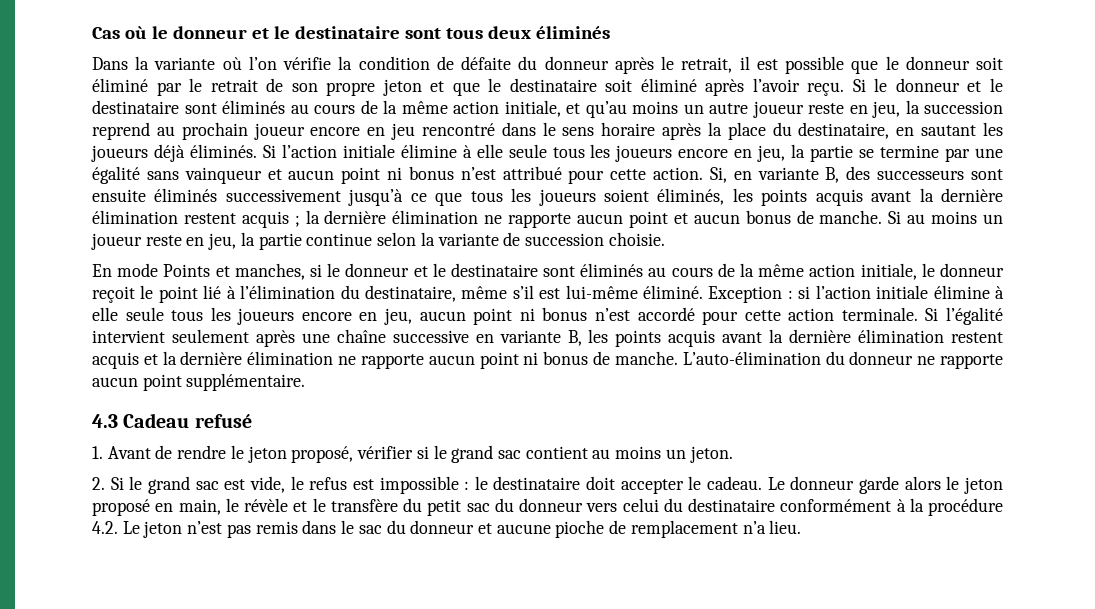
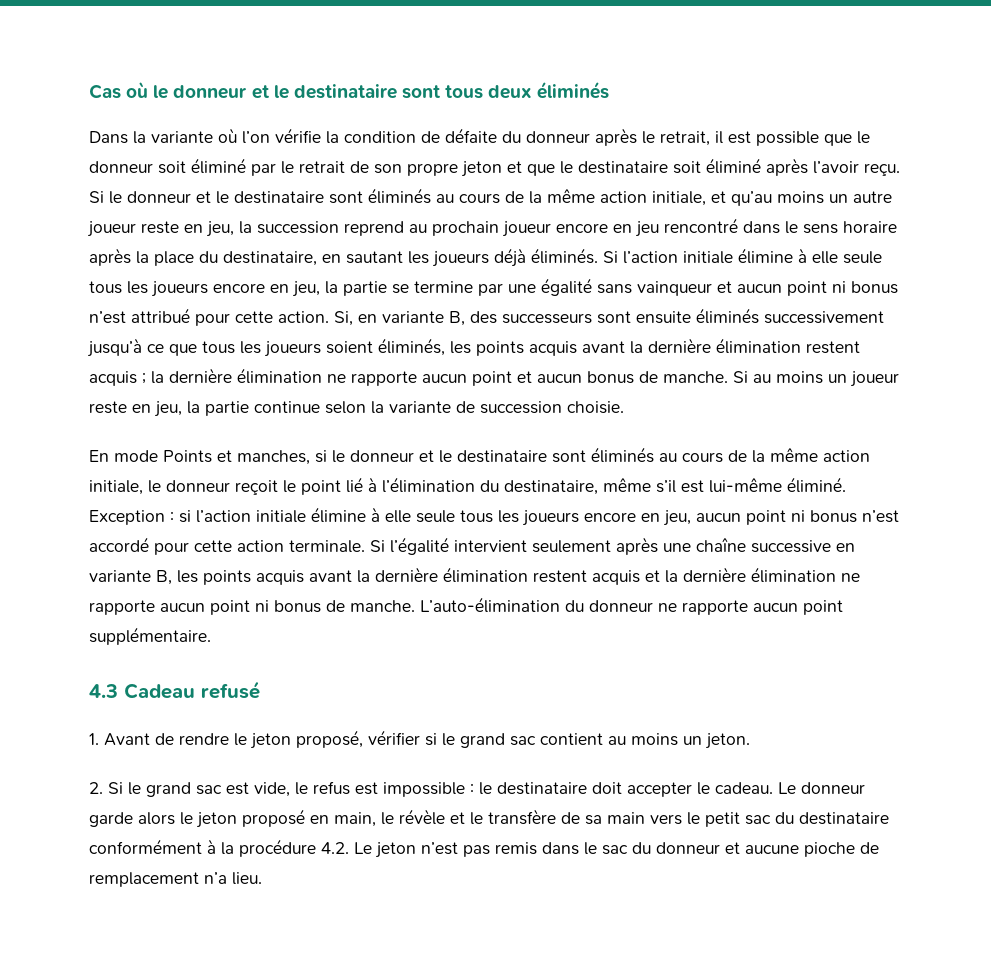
[403,498,659,516] du petit sac du donneur vers celui -> [561,812,771,827] de sa main vers le petit sac

